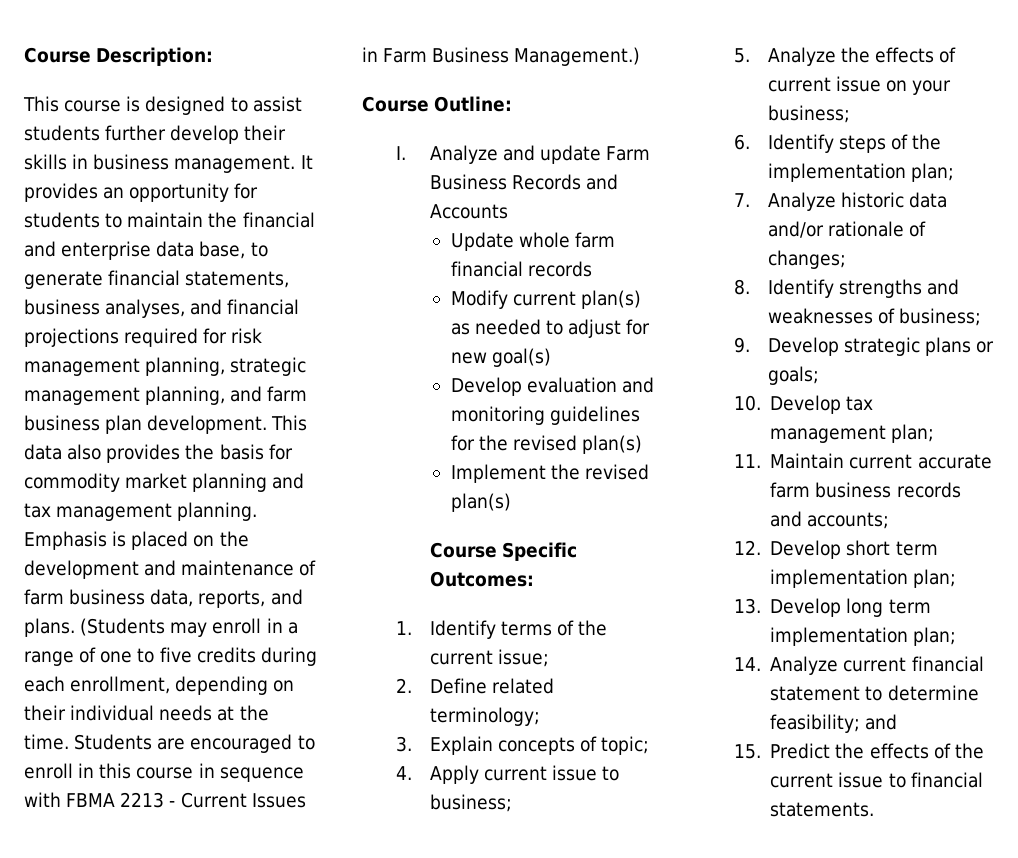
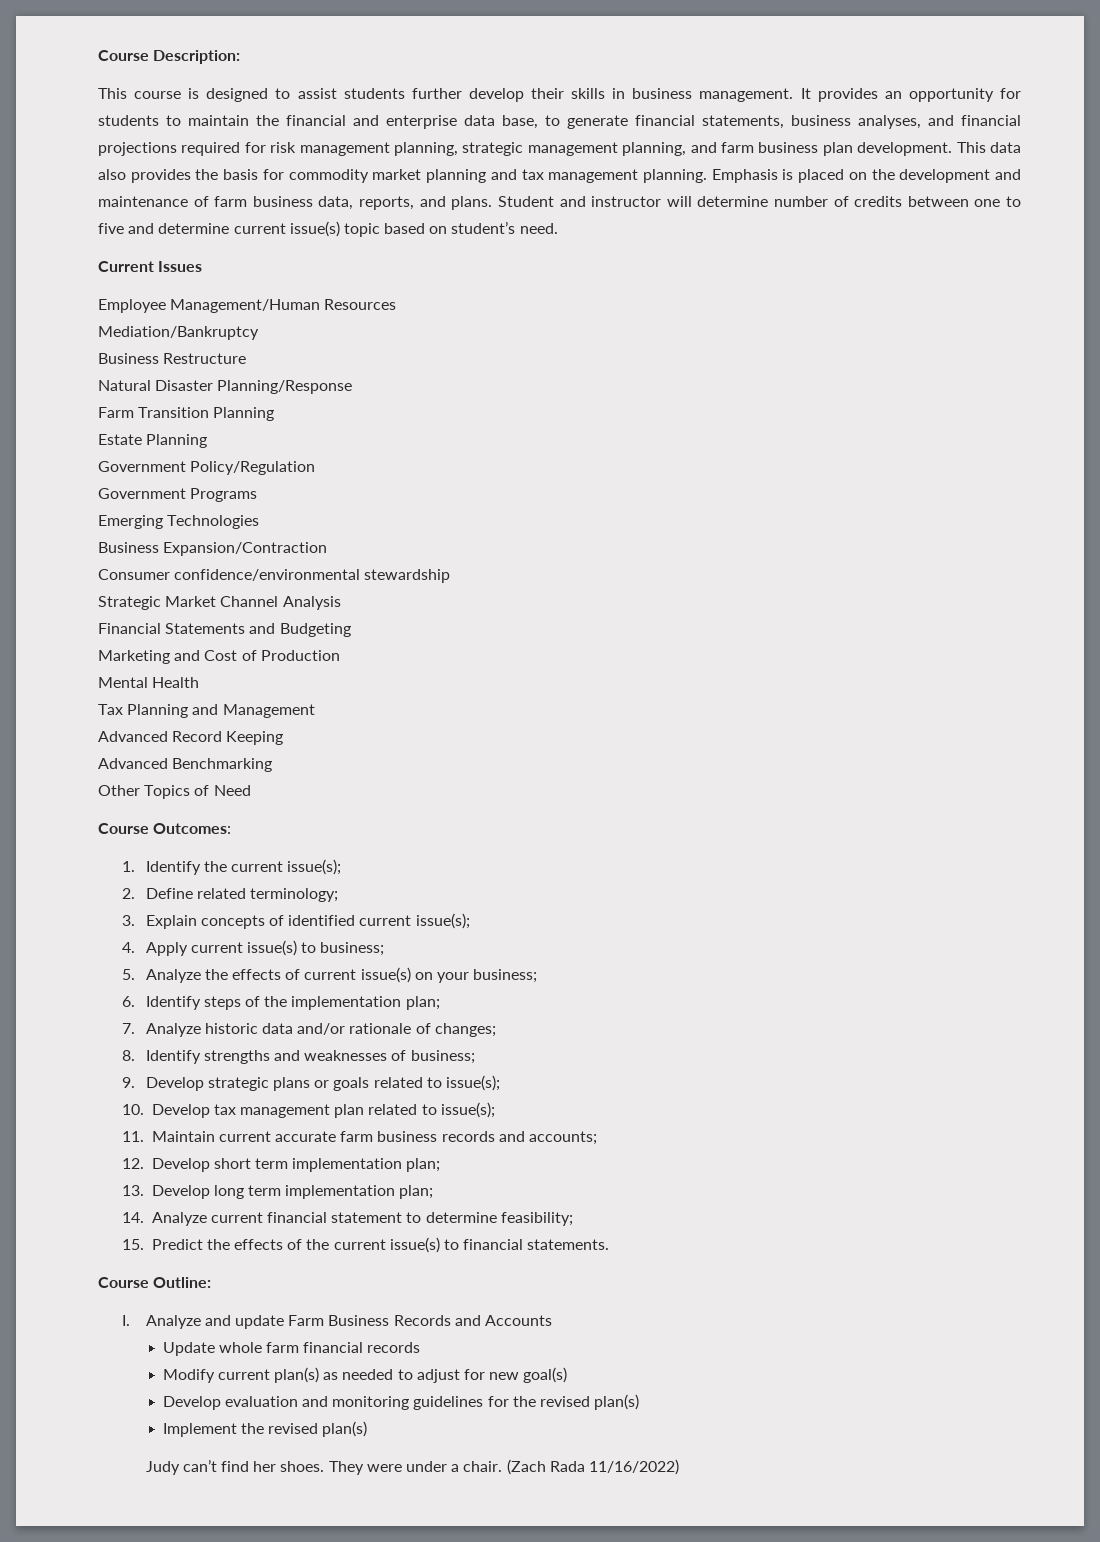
[80,618,298,637] [24,647,317,666] [24,676,295,695] [24,705,269,721] [24,734,315,753] [24,763,304,782] [24,792,306,808] [362,47,641,66] (Students may enroll in a range of one to five credits during each enrollment, depending on their individual needs at the time. Students are encouraged to enroll in this course in sequence with FBMA 2213 - Current Issues in Farm Business Management.) -> [497,196,1021,207] [98,221,558,237] [98,261,203,272] [98,299,397,313] [98,326,259,340] [98,353,247,364] [98,380,353,394] [98,407,275,421] [98,434,208,448] [98,461,316,475] [98,488,258,502] [98,515,260,529] [98,542,328,556] [98,569,451,583] [98,596,341,610] [98,623,351,637] [98,650,340,664] [98,677,200,688] [98,704,315,718] [98,731,284,745] [98,758,273,772] [98,785,251,799] [98,823,232,834] [121,859,342,875] [121,888,339,902] [121,913,470,929] [121,940,385,956] [121,967,538,983] [121,996,440,1010] [121,1023,496,1037] [121,1050,475,1064] [121,1075,500,1091] [121,1102,495,1118] [121,1131,597,1145] [121,1158,441,1172] [121,1185,434,1199] [121,1212,573,1226] [121,1237,610,1253] Student and instructor will determine number of credits between one to five and determine current issue(s) topic based on student’s need. // Current Issues // Employee Management/Human Resources // Mediation/Bankruptcy // Business Restructure // Natural Disaster Planning/Response // Farm Transition Planning // Estate Planning // Government Policy/Regulation // Government Programs // Emerging Technologies // Business Expansion/Contraction // Consumer confidence/environmental stewardship // Strategic Market Channel Analysis // Financial Statements and Budgeting // Marketing and Cost of Production // Mental Health // Tax Planning and Management // Advanced Record Keeping // Advanced Benchmarking // Other Topics of Need // Course Outcomes: // 1. Identify the current issue(s); // 2. Define related terminology; // 3. Explain concepts of identified current issue(s); // 4. Apply current issue(s) to business; // 5. Analyze the effects of current issue(s) on your business; // 6. Identify steps of the implementation plan; // 7. Analyze historic data and/or rationale of changes; // 8. Identify strengths and weaknesses of business; // 9. Develop strategic plans or goals related to issue(s); // 10. Develop tax management plan related to issue(s); // 11. Maintain current accurate farm business records and accounts; // 12. Develop short term implementation plan; // 13. Develop long term implementation plan; // 14. Analyze current financial statement to determine feasibility; // 15. Predict the effects of the current issue(s) to financial statements.
[429,542,577,561] [429,571,534,587] [395,620,608,639] [429,649,549,667] [395,678,554,694] [429,707,540,726] [395,736,650,755] [395,765,620,784] [429,794,512,812] [733,47,957,66] [767,76,952,95] [767,105,850,123] [733,134,942,153] [767,163,954,182] [733,192,947,211] [767,221,926,238] [767,250,846,269] [733,279,959,298] [767,308,981,326] [733,337,995,356] [767,366,819,385] [733,395,874,414] [770,424,935,443] [733,453,992,469] [770,482,961,498] [770,511,890,529] [733,540,938,559] [770,569,957,588] [733,598,931,617] [770,627,957,646] [733,656,984,675] [770,685,979,701] [770,714,898,733] [733,743,984,759] [770,772,983,788] [770,802,875,817] Course Specific Outcomes: // 1. Identify terms of the current issue; // 2. Define related terminology; // 3. Explain concepts of topic; // 4. Apply current issue to business; // 5. Analyze the effects of current issue on your business; // 6. Identify steps of the implementation plan; // 7. Analyze historic data and/or rationale of changes; // 8. Identify strengths and weaknesses of business; // 9. Develop strategic plans or goals; // 10. Develop tax management plan; // 11. Maintain current accurate farm business records and accounts; // 12. Develop short term implementation plan; // 13. Develop long term implementation plan; // 14. Analyze current financial statement to determine feasibility; and // 15. Predict the effects of the current issue to financial statements. -> [145,1459,679,1475] Judy can’t find her shoes. They were under a chair. (Zach Rada 11/16/2022)

